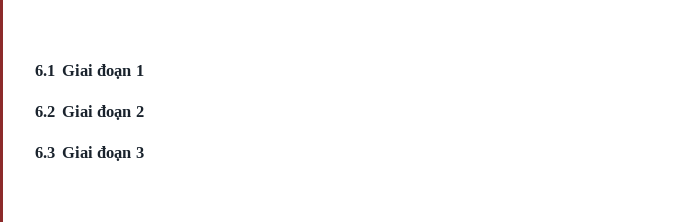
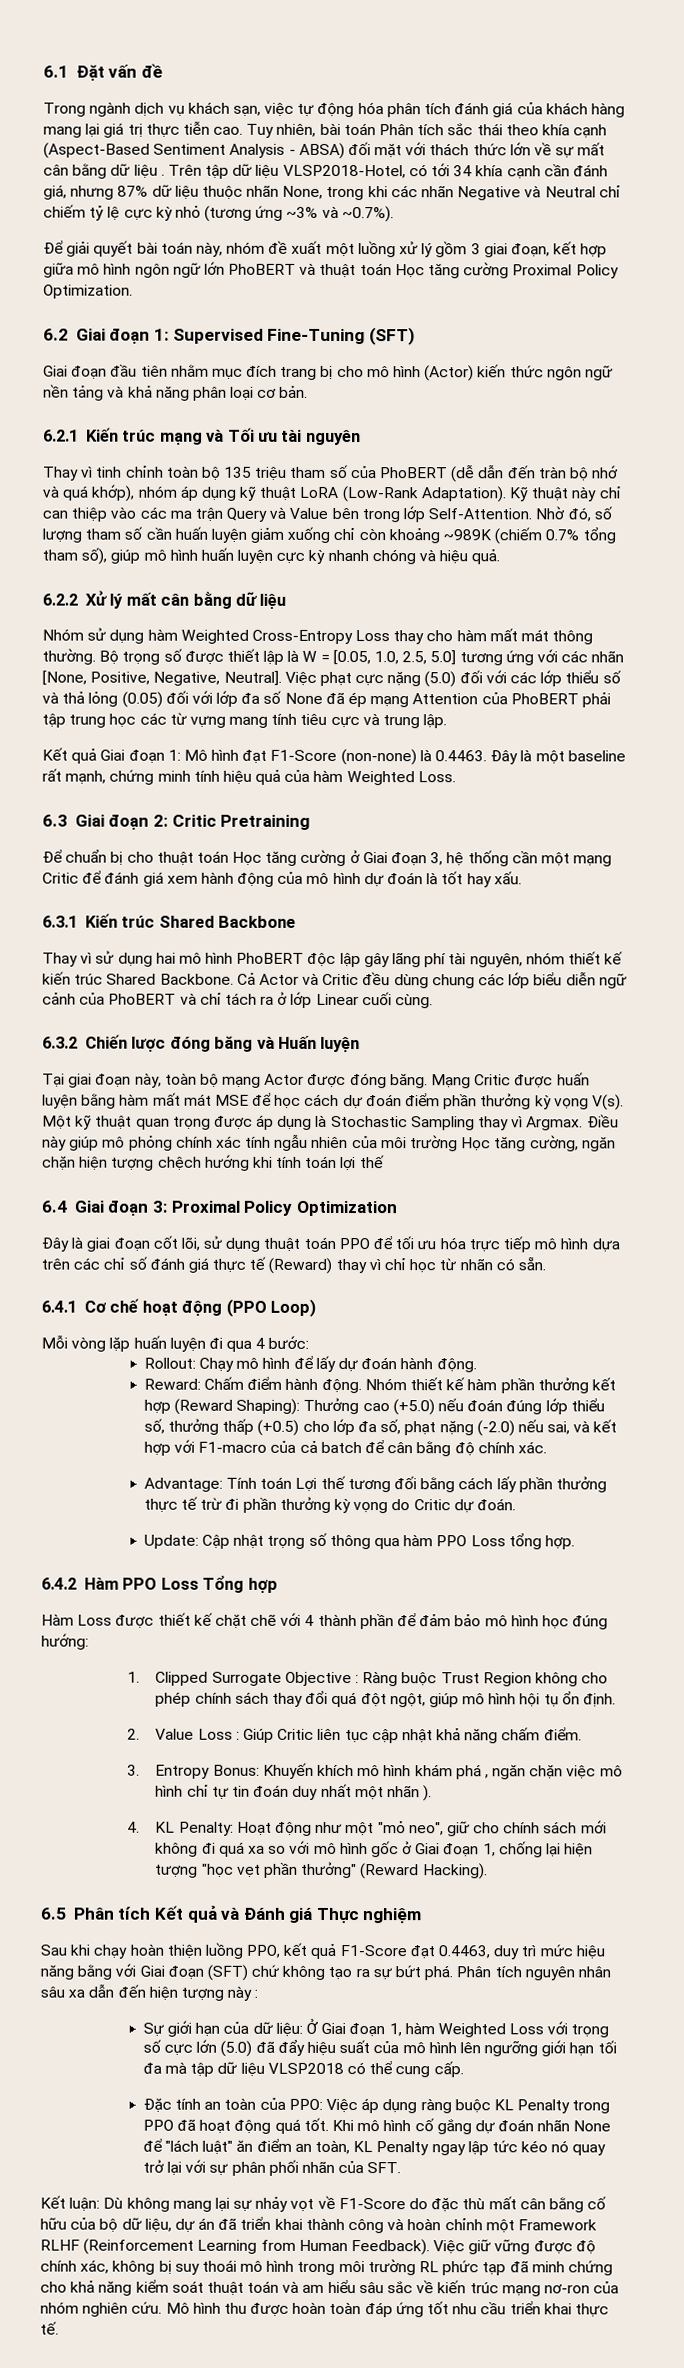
[62,64,144,79] [35,105,144,120] [35,146,144,161] Giai đoạn 1 // 6.2 Giai đoạn 2 // 6.3 Giai đoạn 3 -> [75,63,163,81] [43,101,625,118] [43,120,608,139] [43,142,606,160] [43,163,608,180] [43,184,621,201] [43,204,394,223] [43,240,608,258] [43,261,619,279] [43,284,133,299] [43,327,415,346] [43,364,614,382] [43,384,309,401] [43,427,361,446] [42,464,620,483] [42,484,621,503] [42,506,613,523] [42,526,616,545] [42,547,501,565] [42,590,287,609] [42,627,594,645] [42,648,625,666] [42,670,622,688] [42,690,611,708] [42,712,448,729] [42,747,626,766] [42,768,456,786] [42,814,311,830] [42,849,613,867] [42,870,522,888] [42,913,297,928] [42,950,624,968] [42,971,628,989] [42,991,434,1009] [42,1034,361,1053] [42,1072,590,1089] [42,1092,624,1111] [42,1114,619,1131] [42,1133,616,1152] [42,1154,385,1172] [41,1200,397,1217] [41,1235,620,1253] [41,1256,546,1274] [41,1298,317,1317] [41,1334,310,1352] [143,1355,477,1373] [143,1376,616,1394] [143,1397,605,1416] [143,1418,618,1437] [143,1439,547,1457] [143,1475,607,1493] [143,1496,516,1514] [143,1532,575,1550] [41,1575,278,1593] [41,1612,609,1630] [41,1633,89,1650] [126,1671,609,1687] [155,1690,616,1708] [126,1727,582,1744] [126,1762,623,1780] [155,1783,433,1802] [126,1820,607,1837] [155,1840,594,1858] [155,1861,488,1880] [40,1905,422,1924] [40,1942,605,1960] [40,1963,611,1981] [40,1983,259,2001] [142,2018,610,2038] [142,2039,617,2057] [142,2061,464,2078] [142,2097,611,2114] [142,2117,612,2135] [142,2138,607,2156] [142,2159,402,2176] [40,2195,608,2213] [40,2216,597,2234] [40,2238,596,2256] [40,2259,613,2276] [40,2279,620,2297] [40,2301,609,2318] [40,2321,59,2335] Đặt vấn đề // Trong ngành dịch vụ khách sạn, việc tự động hóa phân tích đánh giá của khách hàng mang lại giá trị thực tiễn cao. Tuy nhiên, bài toán Phân tích sắc thái theo khía cạnh (Aspect-Based Sentiment Analysis - ABSA) đối mặt với thách thức lớn về sự mất cân bằng dữ liệu . Trên tập dữ liệu VLSP2018-Hotel, có tới 34 khía cạnh cần đánh giá, nhưng 87% dữ liệu thuộc nhãn None, trong khi các nhãn Negative và Neutral chỉ chiếm tỷ lệ cực kỳ nhỏ (tương ứng ~3% và ~0.7%). // Để giải quyết bài toán này, nhóm đề xuất một luồng xử lý gồm 3 giai đoạn, kết hợp giữa mô hình ngôn ngữ lớn PhoBERT và thuật toán Học tăng cường Proximal Policy Optimization. // 6.2 Giai đoạn 1: Supervised Fine-Tuning (SFT) // Giai đoạn đầu tiên nhằm mục đích trang bị cho mô hình (Actor) kiến thức ngôn ngữ nền tảng và khả năng phân loại cơ bản. // 6.2.1 Kiến trúc mạng và Tối ưu tài nguyên // Thay vì tinh chỉnh toàn bộ 135 triệu tham số của PhoBERT (dễ dẫn đến tràn bộ nhớ và quá khớp), nhóm áp dụng kỹ thuật LoRA (Low-Rank Adaptation). Kỹ thuật này chỉ can thiệp vào các ma trận Query và Value bên trong lớp Self-Attention. Nhờ đó, số lượng tham số cần huấn luyện giảm xuống chỉ còn khoảng ~989K (chiếm 0.7% tổng tham số), giúp mô hình huấn luyện cực kỳ nhanh chóng và hiệu quả. // 6.2.2 Xử lý mất cân bằng dữ liệu // Nhóm sử dụng hàm Weighted Cross-Entropy Loss thay cho hàm mất mát thông thường. Bộ trọng số được thiết lập là W = [0.05, 1.0, 2.5, 5.0] tương ứng với các nhãn [None, Positive, Negative, Neutral]. Việc phạt cực nặng (5.0) đối với các lớp thiểu số và thả lỏng (0.05) đối với lớp đa số None đã ép mạng Attention của PhoBERT phải tập trung học các từ vựng mang tính tiêu cực và trung lập. // Kết quả Giai đoạn 1: Mô hình đạt F1-Score (non-none) là 0.4463. Đây là một baseline rất mạnh, chứng minh tính hiệu quả của hàm Weighted Loss. // 6.3 Giai đoạn 2: Critic Pretraining // Để chuẩn bị cho thuật toán Học tăng cường ở Giai đoạn 3, hệ thống cần một mạng Critic để đánh giá xem hành động của mô hình dự đoán là tốt hay xấu. // 6.3.1 Kiến trúc Shared Backbone // Thay vì sử dụng hai mô hình PhoBERT độc lập gây lãng phí tài nguyên, nhóm thiết kế kiến trúc Shared Backbone. Cả Actor và Critic đều dùng chung các lớp biểu diễn ngữ cảnh của PhoBERT và chỉ tách ra ở lớp Linear cuối cùng. // 6.3.2 Chiến lược đóng băng và Huấn luyện // Tại giai đoạn này, toàn bộ mạng Actor được đóng băng. Mạng Critic được huấn luyện bằng hàm mất mát MSE để học cách dự đoán điểm phần thưởng kỳ vọng V(s). Một kỹ thuật quan trọng được áp dụng là Stochastic Sampling thay vì Argmax. Điều này giúp mô phỏng chính xác tính ngẫu nhiên của môi trường Học tăng cường, ngăn chặn hiện tượng chệch hướng khi tính toán lợi thế // 6.4 Giai đoạn 3: Proximal Policy Optimization // Đây là giai đoạn cốt lõi, sử dụng thuật toán PPO để tối ưu hóa trực tiếp mô hình dựa trên các chỉ số đánh giá thực tế (Reward) thay vì chỉ học từ nhãn có sẵn. // 6.4.1 Cơ chế hoạt động (PPO Loop) // Mỗi vòng lặp huấn luyện đi qua 4 bước: // Rollout: Chạy mô hình để lấy dự đoán hành động. // Reward: Chấm điểm hành động. Nhóm thiết kế hàm phần thưởng kết hợp (Reward Shaping): Thưởng cao (+5.0) nếu đoán đúng lớp thiểu số, thưởng thấp (+0.5) cho lớp đa số, phạt nặng (-2.0) nếu sai, và kết hợp với F1-macro của cả batch để cân bằng độ chính xác. // Advantage: Tính toán Lợi thế tương đối bằng cách lấy phần thưởng thực tế trừ đi phần thưởng kỳ vọng do Critic dự đoán. // Update: Cập nhật trọng số thông qua hàm PPO Loss tổng hợp. // 6.4.2 Hàm PPO Loss Tổng hợp // Hàm Loss được thiết kế chặt chẽ với 4 thành phần để đảm bảo mô hình học đúng hướng: // 1. Clipped Surrogate Objective : Ràng buộc Trust Region không cho phép chính sách thay đổi quá đột ngột, giúp mô hình hội tụ ổn định. // 2. Value Loss : Giúp Critic liên tục cập nhật khả năng chấm điểm. // 3. Entropy Bonus: Khuyến khích mô hình khám phá , ngăn chặn việc mô hình chỉ tự tin đoán duy nhất một nhãn ). // 4. KL Penalty: Hoạt động như một "mỏ neo", giữ cho chính sách mới không đi quá xa so với mô hình gốc ở Giai đoạn 1, chống lại hiện tượng "học vẹt phần thưởng" (Reward Hacking). // 6.5 Phân tích Kết quả và Đánh giá Thực nghiệm // Sau khi chạy hoàn thiện luồng PPO, kết quả F1-Score đạt 0.4463, duy trì mức hiệu năng bằng với Giai đoạn (SFT) chứ không tạo ra sự bứt phá. Phân tích nguyên nhân sâu xa dẫn đến hiện tượng này : // Sự giới hạn của dữ liệu: Ở Giai đoạn 1, hàm Weighted Loss với trọng số cực lớn (5.0) đã đẩy hiệu suất của mô hình lên ngưỡng giới hạn tối đa mà tập dữ liệu VLSP2018 có thể cung cấp. // Đặc tính an toàn của PPO: Việc áp dụng ràng buộc KL Penalty trong PPO đã hoạt động quá tốt. Khi mô hình cố gắng dự đoán nhãn None để "lách luật" ăn điểm an toàn, KL Penalty ngay lập tức kéo nó quay trở lại với sự phân phối nhãn của SFT. // Kết luận: Dù không mang lại sự nhảy vọt về F1-Score do đặc thù mất cân bằng cố hữu của bộ dữ liệu, dự án đã triển khai thành công và hoàn chỉnh một Framework RLHF (Reinforcement Learning from Human Feedback). Việc giữ vững được độ chính xác, không bị suy thoái mô hình trong môi trường RL phức tạp đã minh chứng cho khả năng kiểm soát thuật toán và am hiểu sâu sắc về kiến trúc mạng nơ-ron của nhóm nghiên cứu. Mô hình thu được hoàn toàn đáp ứng tốt nhu cầu triển khai thực tế.

